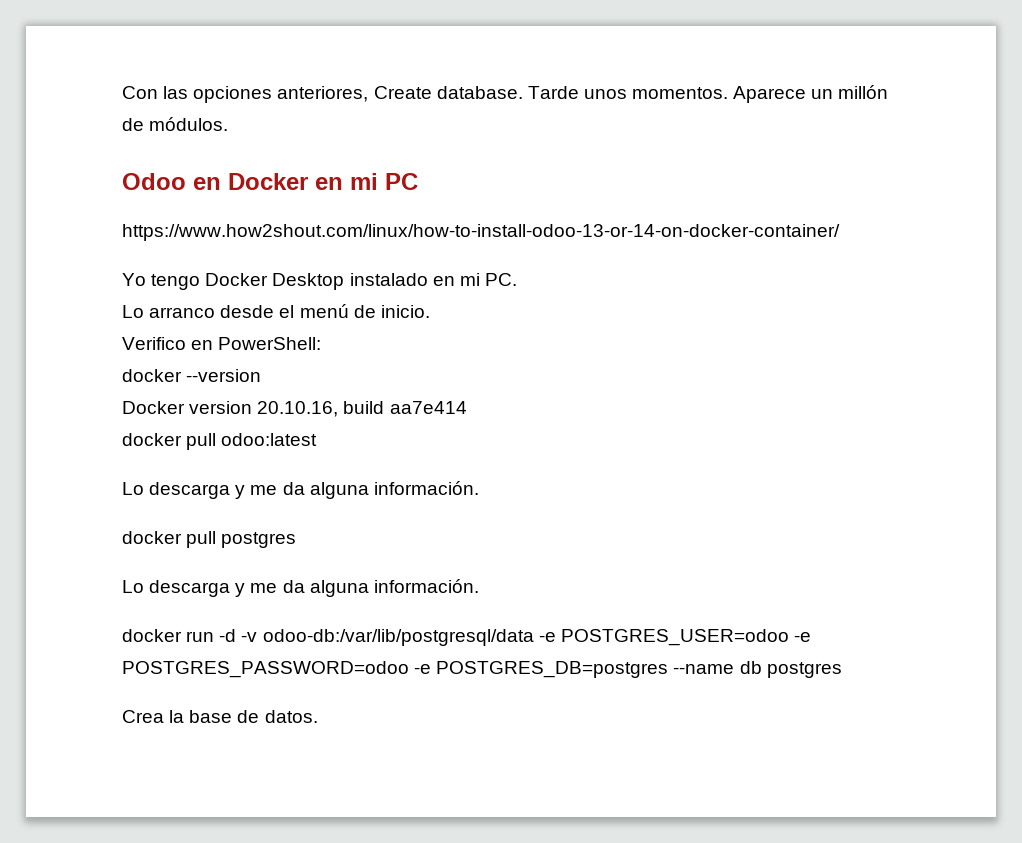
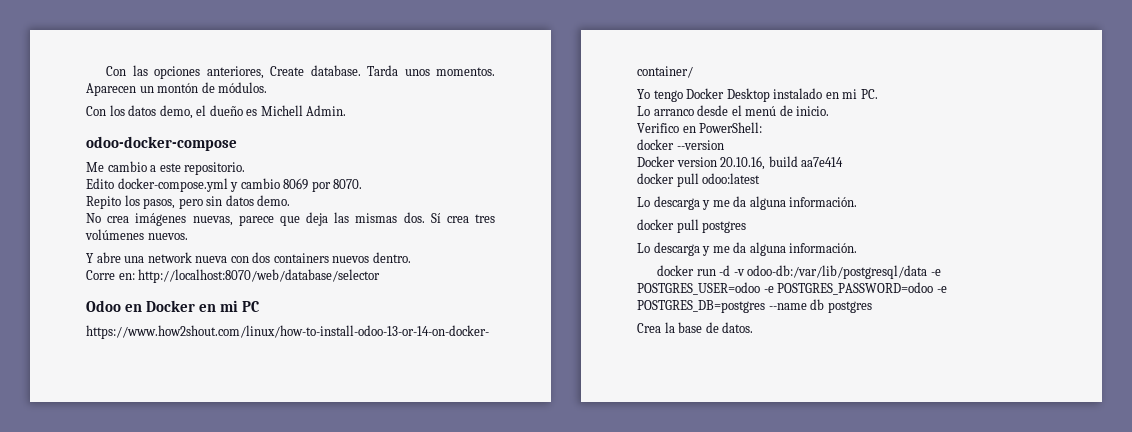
[527,86,579,99] Tarde -> [367,65,399,76] Tarda
[733,85,889,103] Aparece un millón -> [86,83,199,96] Aparecen un montón
(229, 124) none -> [86,105,347,119] [86,136,237,151] [86,161,246,175] [86,178,363,192] [86,195,291,209] [86,212,496,226] [85,229,188,240] [86,252,411,263] [86,269,381,283] // Con los datos demo, el dueño es Michell Admin. // odoo-docker-compose // Me cambio a este repositorio. // Edito docker-compose.yml y cambio 8069 por 8070. // Repito los pasos, pero sin datos demo. // No crea imágenes nuevas, parece que deja las mismas dos. Sí crea tres volúmenes nuevos. // Y abre una network nueva con dos containers nuevos dentro. // Corre en: http://localhost:8070/web/database/selector

